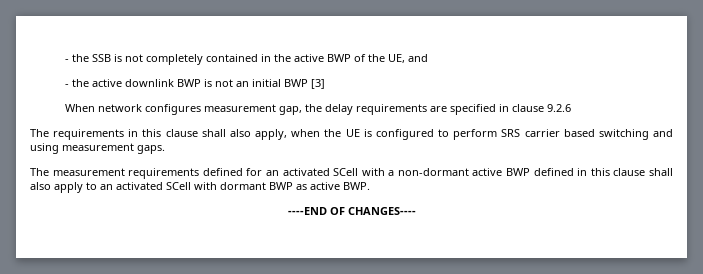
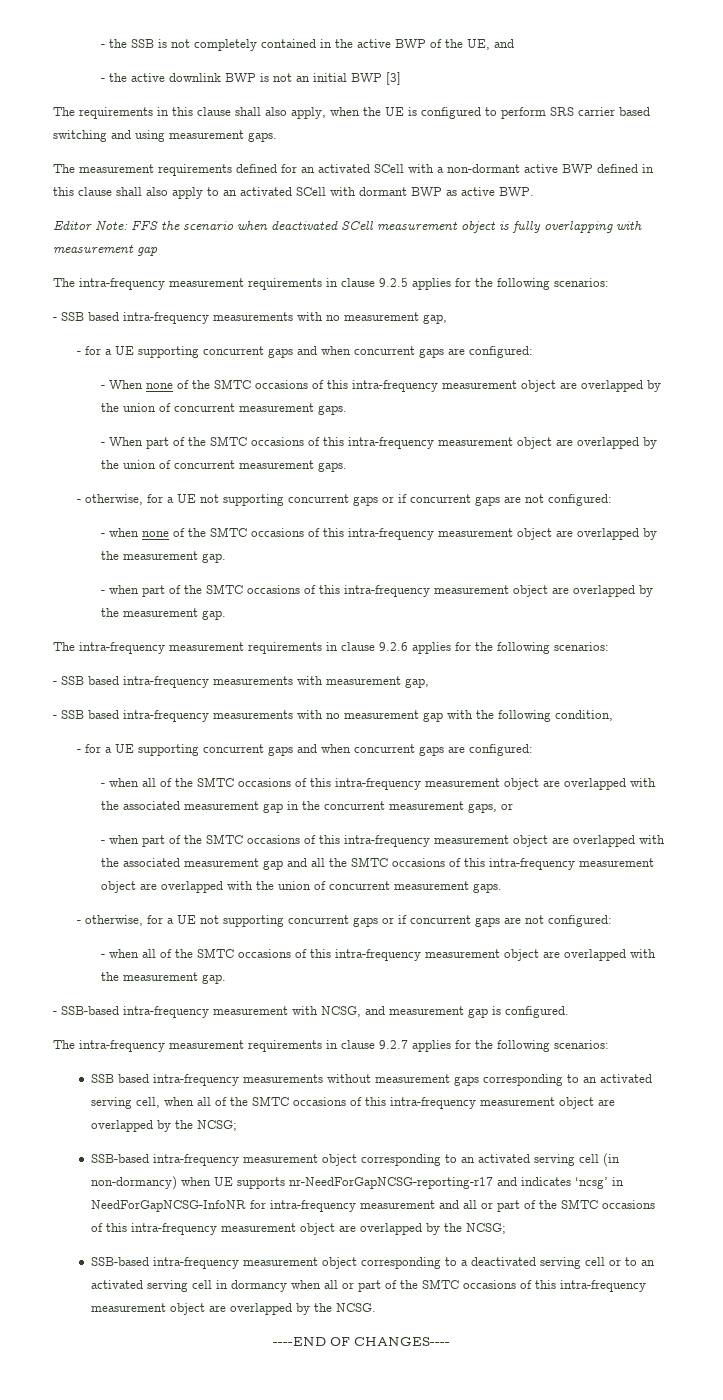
[64,104,571,115] // When network configures measurement gap, the delay requirements are specified in clause 9.2.6 -> (401, 78) none
(370, 186) none -> [53,220,642,233] [53,244,158,256] [53,278,609,290] [53,312,447,324] [76,346,533,358] [100,379,661,392] [100,403,347,415] [100,436,657,449] [100,460,347,472] [76,494,612,506] [100,527,657,540] [100,551,226,563] [100,584,653,597] [100,608,226,620] [53,642,609,654] [53,676,429,688] [53,710,613,722] [76,744,533,756] [100,777,656,790] [100,801,513,813] [100,834,665,847] [100,857,654,870] [100,881,502,893] [76,915,612,927] [100,948,656,961] [100,972,226,984] [53,1006,569,1018] [53,1040,609,1052] [91,1074,653,1086] [91,1096,616,1109] [91,1120,238,1132] [91,1153,621,1167] [91,1176,625,1190] [91,1199,656,1212] [91,1223,507,1235] [91,1257,656,1269] [91,1279,647,1292] [91,1303,377,1315] // Editor Note: FFS the scenario when deactivated SCell measurement object is fully overlapping with measurement gap // The intra-frequency measurement requirements in clause 9.2.5 applies for the following scenarios: // - SSB based intra-frequency measurements with no measurement gap, // - for a UE supporting concurrent gaps and when concurrent gaps are configured: // - When none of the SMTC occasions of this intra-frequency measurement object are overlapped by the union of concurrent measurement gaps. // - When part of the SMTC occasions of this intra-frequency measurement object are overlapped by the union of concurrent measurement gaps. // - otherwise, for a UE not supporting concurrent gaps or if concurrent gaps are not configured: // - when none of the SMTC occasions of this intra-frequency measurement object are overlapped by the measurement gap. // - when part of the SMTC occasions of this intra-frequency measurement object are overlapped by the measurement gap. // The intra-frequency measurement requirements in clause 9.2.6 applies for the following scenarios: // - SSB based intra-frequency measurements with measurement gap, // - SSB based intra-frequency measurements with no measurement gap with the following condition, // - for a UE supporting concurrent gaps and when concurrent gaps are configured: // - when all of the SMTC occasions of this intra-frequency measurement object are overlapped with the associated measurement gap in the concurrent measurement gaps, or // - when part of the SMTC occasions of this intra-frequency measurement object are overlapped with the associated measurement gap and all the SMTC occasions of this intra-frequency measurement object are overlapped with the union of concurrent measurement gaps. // - otherwise, for a UE not supporting concurrent gaps or if concurrent gaps are not configured: // - when all of the SMTC occasions of this intra-frequency measurement object are overlapped with the measurement gap. // - SSB-based intra-frequency measurement with NCSG, and measurement gap is configured. // The intra-frequency measurement requirements in clause 9.2.7 applies for the following scenarios: // SSB based intra-frequency measurements without measurement gaps corresponding to an activated serving cell, when all of the SMTC occasions of this intra-frequency measurement object are overlapped by the NCSG; // SSB-based intra-frequency measurement object corresponding to an activated serving cell (in non-dormancy) when UE supports nr-NeedForGapNCSG-reporting-r17 and indicates ‘ncsg’ in NeedForGapNCSG-InfoNR for intra-frequency measurement and all or part of the SMTC occasions of this intra-frequency measurement object are overlapped by the NCSG; // SSB-based intra-frequency measurement object corresponding to a deactivated serving cell or to an activated serving cell in dormancy when all or part of the SMTC occasions of this intra-frequency measurement object are overlapped by the NCSG.

